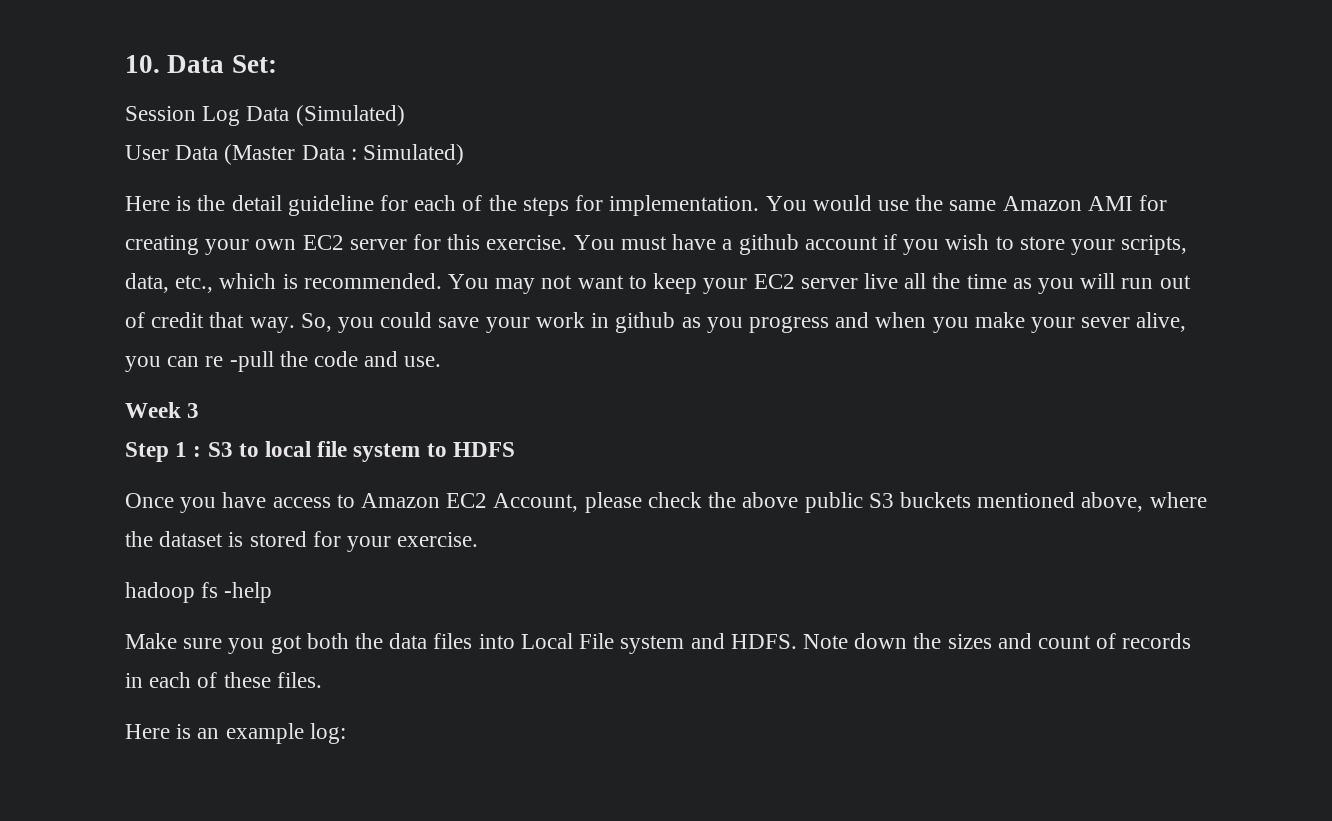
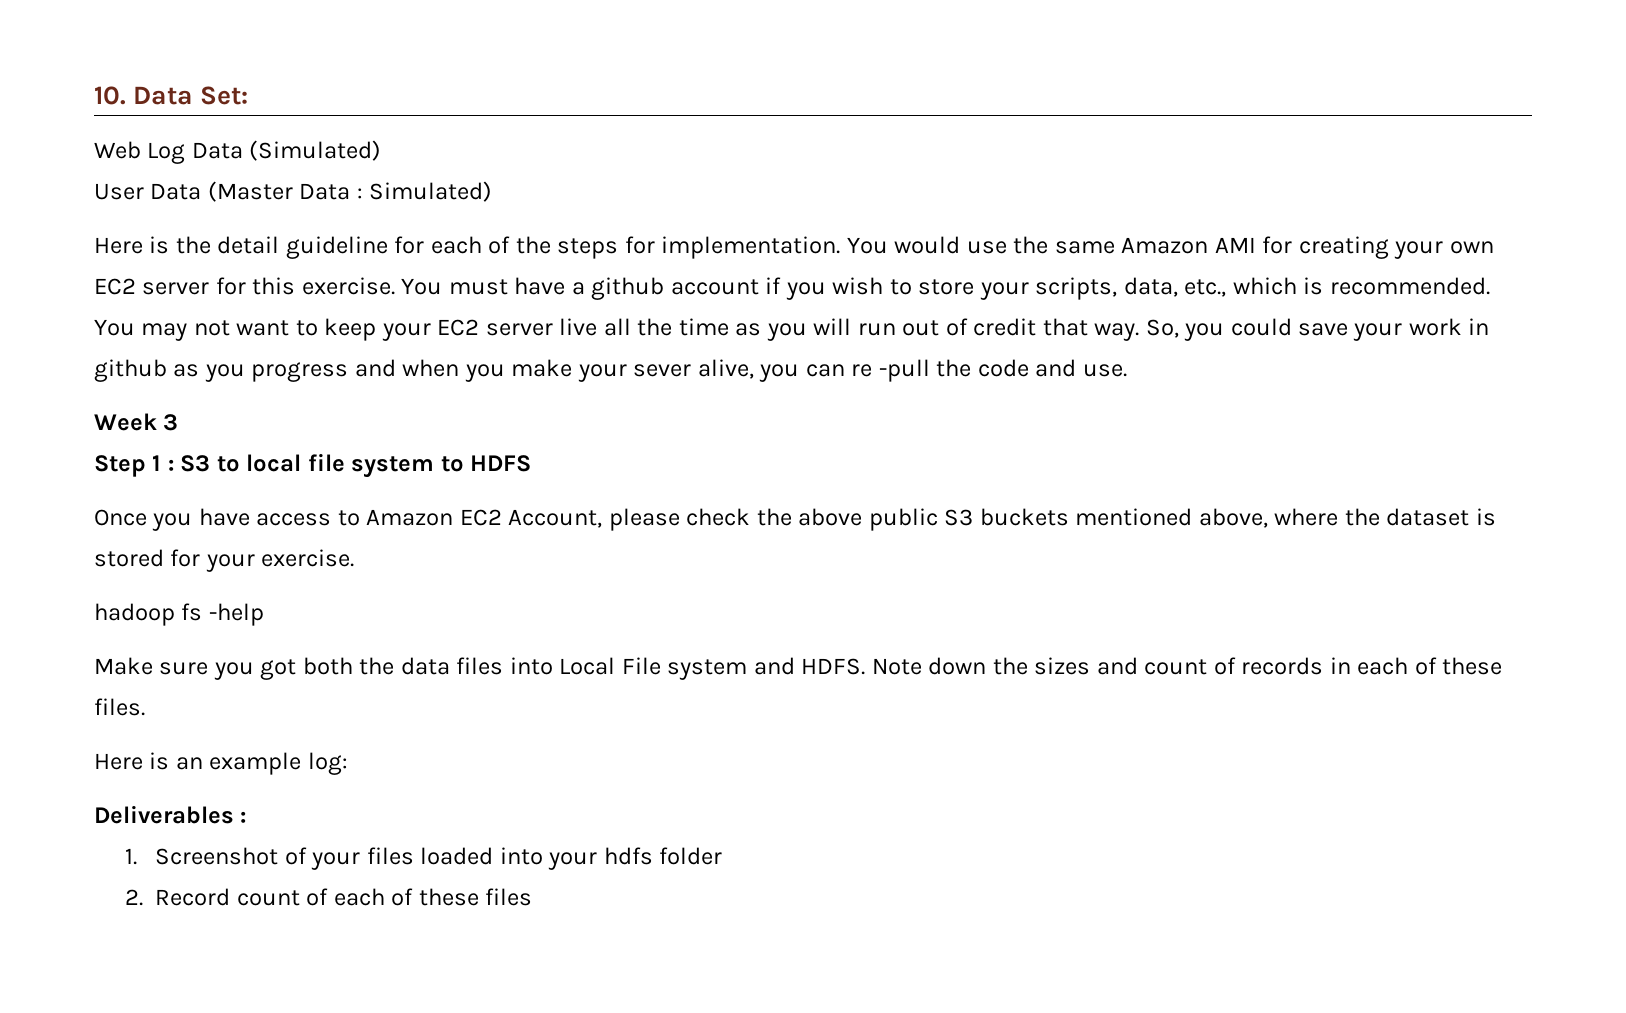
[125,106,196,121] Session -> [94,141,141,159] Web
(346, 733) none -> [94,805,247,824] [124,847,723,870] [124,888,533,906] // Deliverables : // 1. Screenshot of your files loaded into your hdfs folder // 2. Record count of each of these files

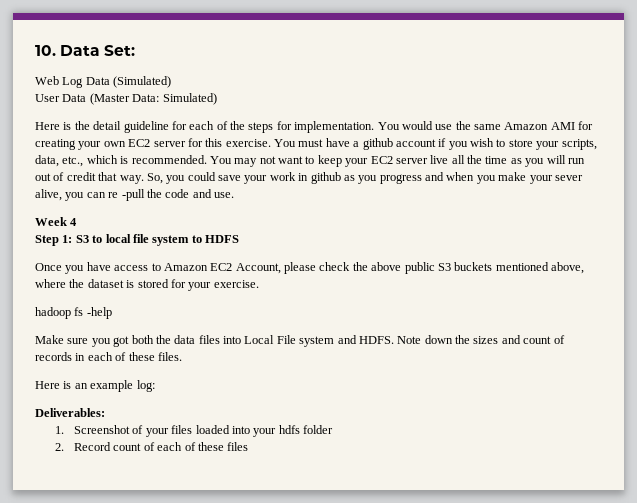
[299,183,363,200] Data : -> [132,94,160,102] Data:
[163,414,179,431] 3 -> [70,218,78,226] 4
[152,455,174,471] 1 : -> [62,235,73,243] 1:
[94,805,247,824] Deliverables : -> [35,408,105,417] Deliverables:

